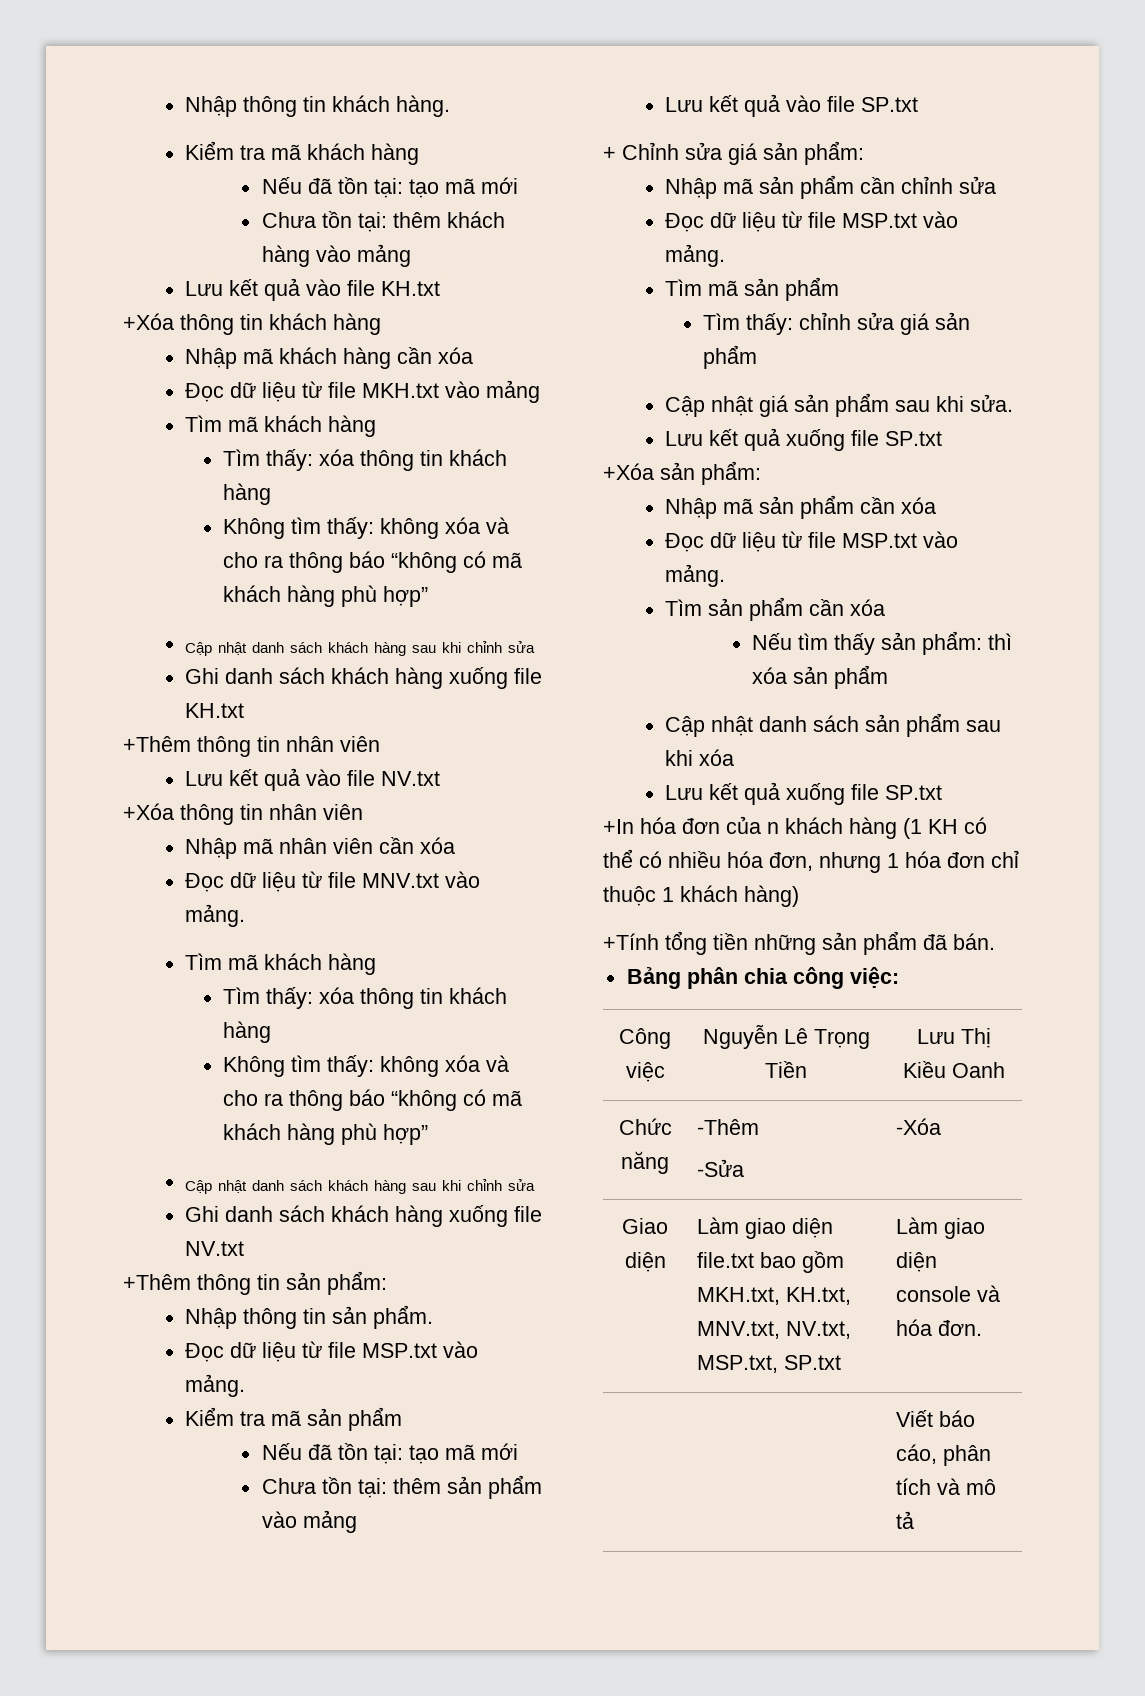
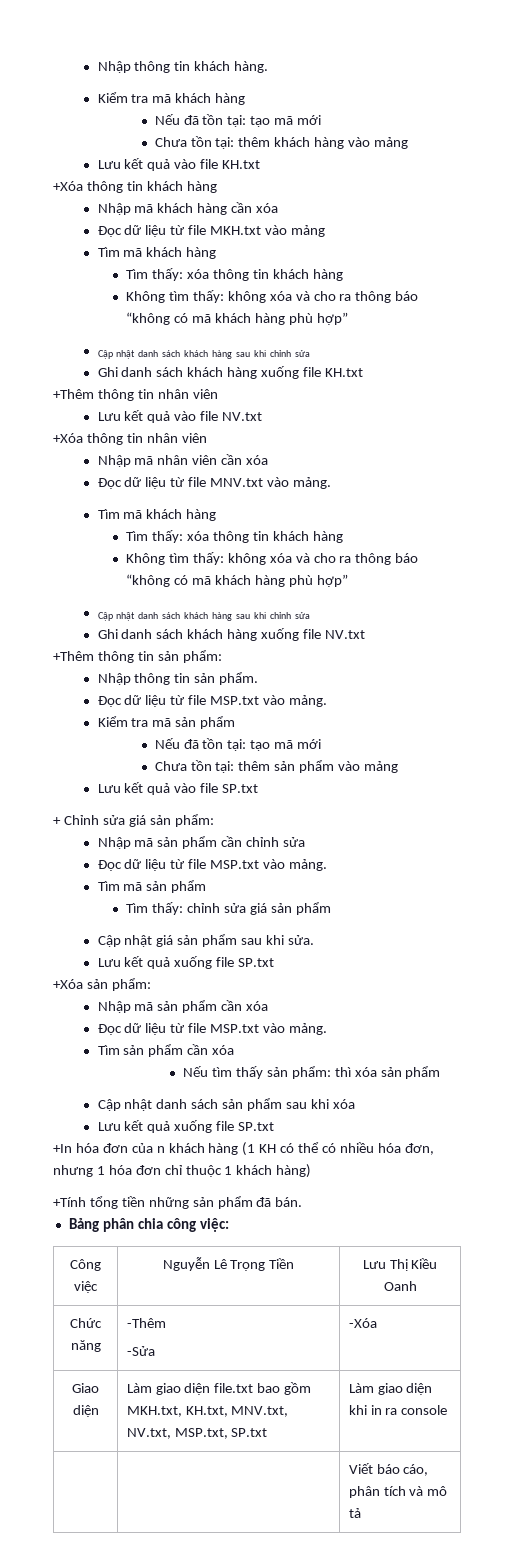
[895,1285,1000,1302] [895,1319,982,1336] console và hóa đơn. -> [348,1405,448,1415] khi in ra console

